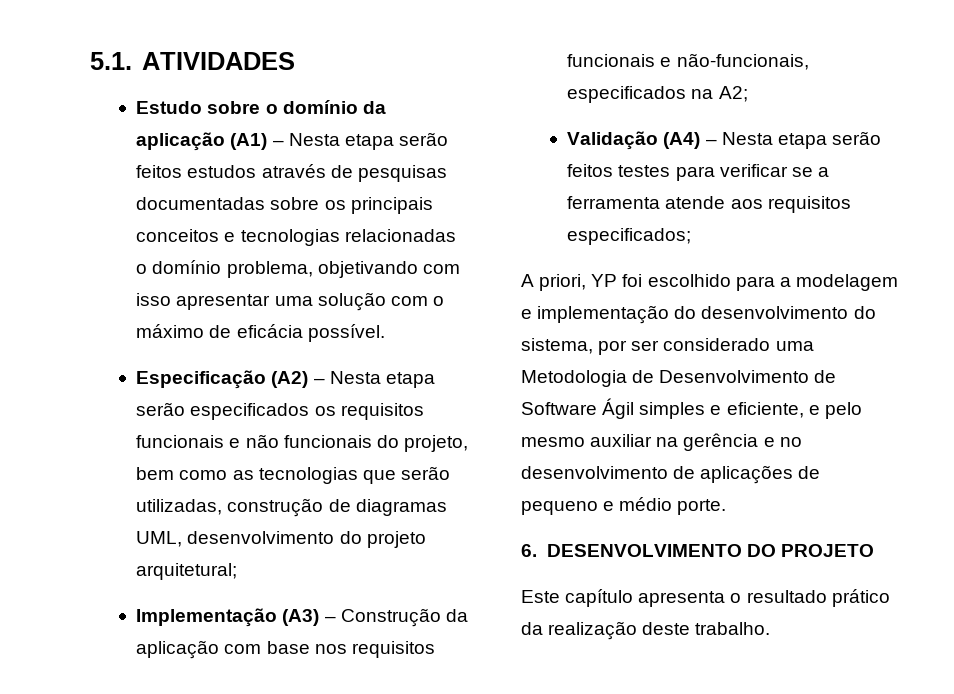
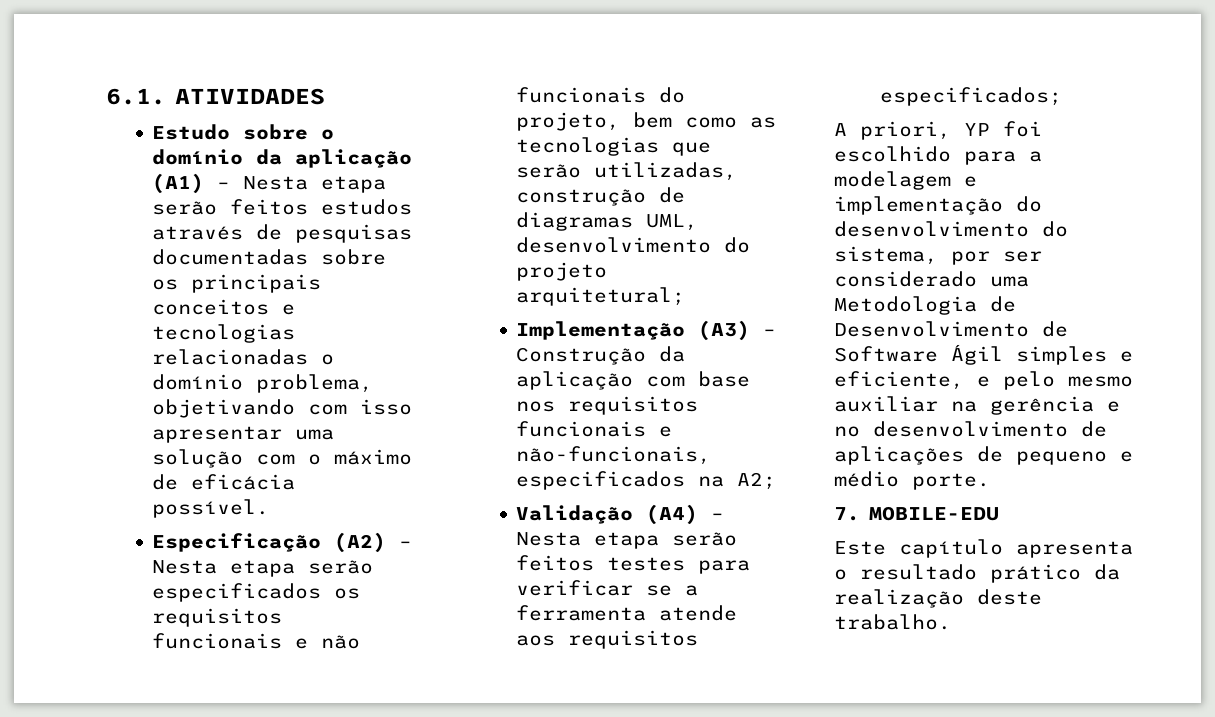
[90,52,132,70] 5.1. -> [106,88,166,105] 6.1.
[521,544,874,557] 6. DESENVOLVIMENTO DO PROJETO -> [834,506,1000,521] 7. MOBILE-EDU

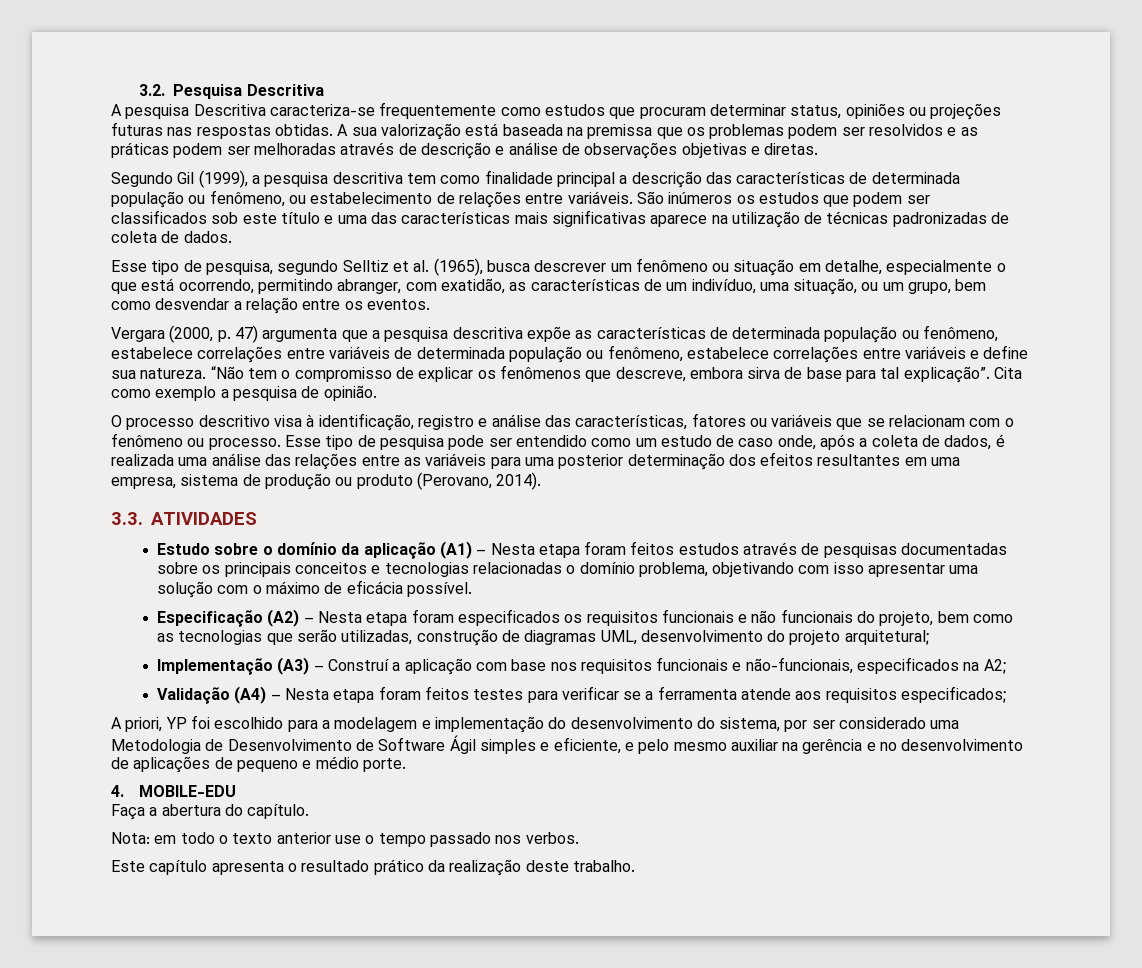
[106,88,166,105] 6.1. -> [139,84,324,99] [111,102,1002,120] [111,122,978,140] [111,142,819,159] [111,170,960,188] [111,190,930,208] [111,210,1010,228] [111,231,232,243] [111,258,1006,276] [111,278,987,295] [111,297,430,314] [111,325,999,343] [111,345,1029,363] [111,365,1023,383] [111,385,377,401] [111,413,1014,431] [111,433,1005,450] [111,452,961,470] [111,472,542,490] [111,512,143,525] 3.2. Pesquisa Descritiva // A pesquisa Descritiva caracteriza-se frequentemente como estudos que procuram determinar status, opiniões ou projeções futuras nas respostas obtidas. A sua valorização está baseada na premissa que os problemas podem ser resolvidos e as práticas podem ser melhoradas através de descrição e análise de observações objetivas e diretas. // Segundo Gil (1999), a pesquisa descritiva tem como finalidade principal a descrição das características de determinada população ou fenômeno, ou estabelecimento de relações entre variáveis. São inúmeros os estudos que podem ser classificados sob este título e uma das características mais significativas aparece na utilização de técnicas padronizadas de coleta de dados. // Esse tipo de pesquisa, segundo Selltiz et al. (1965), busca descrever um fenômeno ou situação em detalhe, especialmente o que está ocorrendo, permitindo abranger, com exatidão, as características de um indivíduo, uma situação, ou um grupo, bem como desvendar a relação entre os eventos. // Vergara (2000, p. 47) argumenta que a pesquisa descritiva expõe as características de determinada população ou fenômeno, estabelece correlações entre variáveis de determinada população ou fenômeno, estabelece correlações entre variáveis e define sua natureza. “Não tem o compromisso de explicar os fenômenos que descreve, embora sirva de base para tal explicação”. Cita como exemplo a pesquisa de opinião. // O processo descritivo visa à identificação, registro e análise das características, fatores ou variáveis que se relacionam com o fenômeno ou processo. Esse tipo de pesquisa pode ser entendido como um estudo de caso onde, após a coleta de dados, é realizada uma análise das relações entre as variáveis para uma posterior determinação dos efeitos resultantes em uma empresa, sistema de produção ou produto (Perovano, 2014). // 3.3.
[152,201,218,215] serão -> [584,541,627,555] foram
[308,560,374,574] serão -> [411,609,454,623] foram
[516,346,686,365] Construção da -> [327,659,401,671] Construí a
[672,532,738,546] serão -> [378,686,421,700] foram
[834,507,860,521] 7. -> [111,785,124,797] 4.
(1000, 513) none -> [111,804,310,820] [111,832,579,847] // Faça a abertura do capítulo. // Nota: em todo o texto anterior use o tempo passado nos verbos.

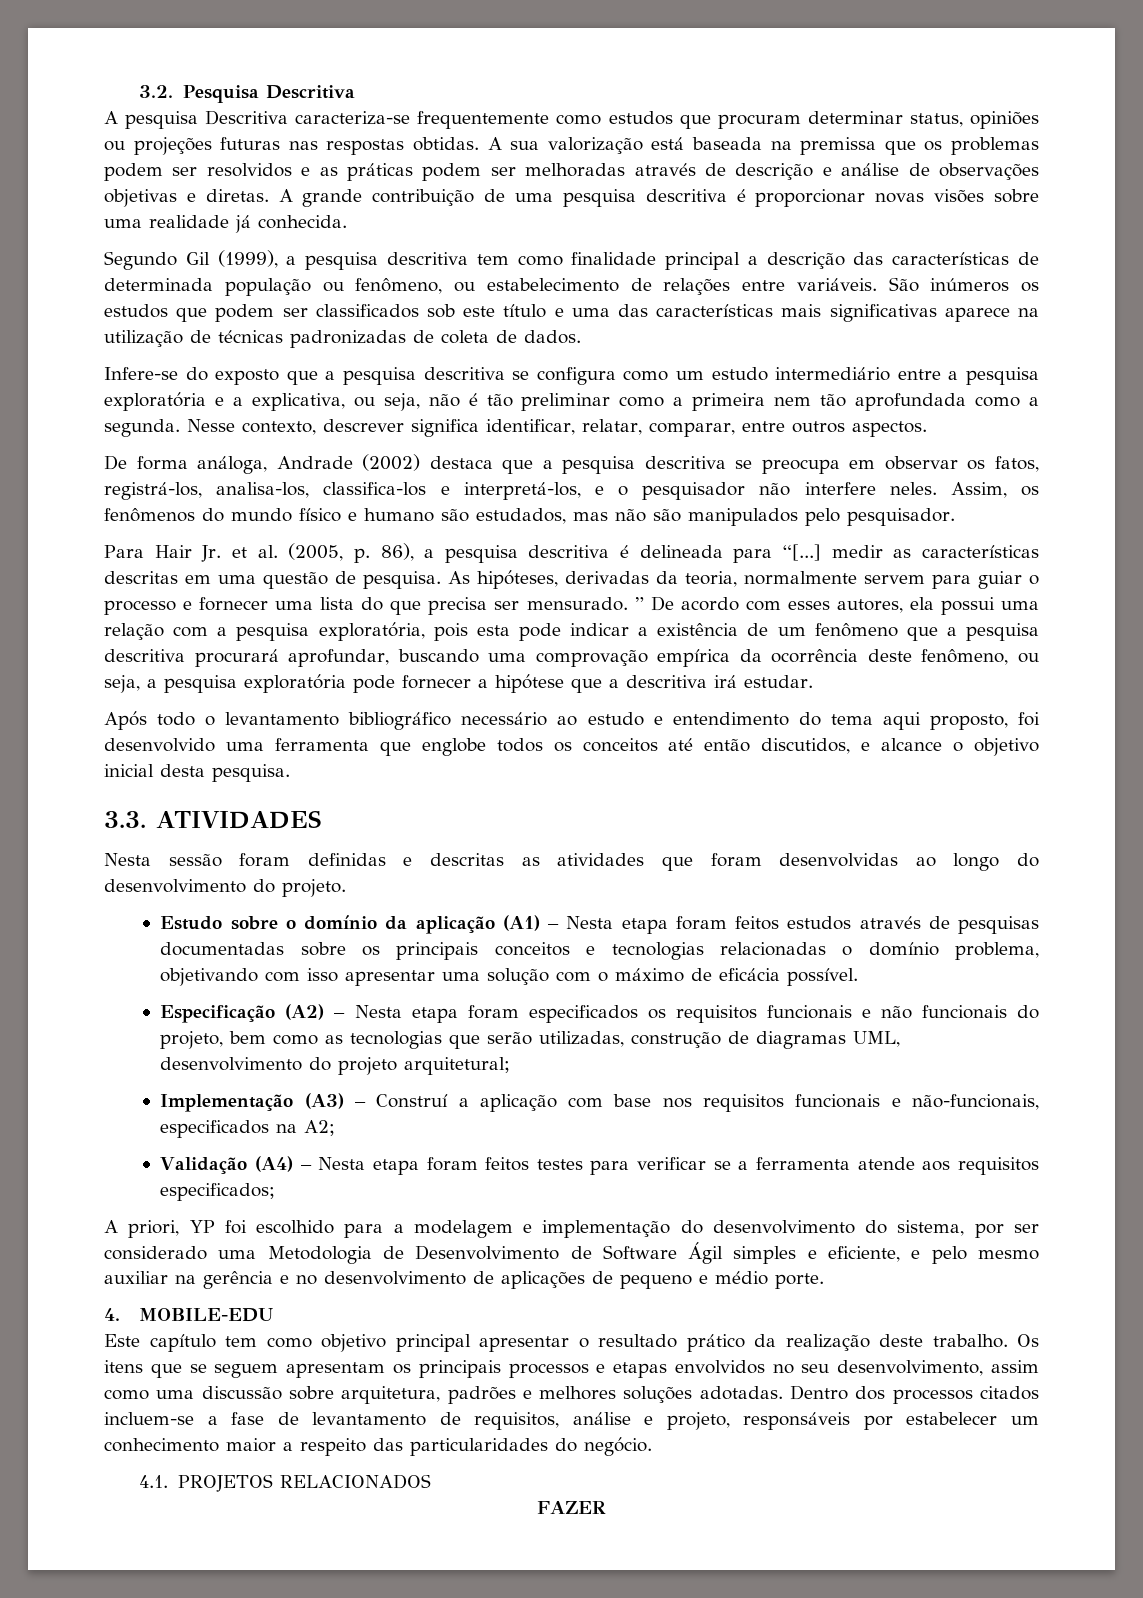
(819, 149) none -> [278,189,1039,207] [104,215,347,233] A grande contribuição de uma pesquisa descritiva é proporcionar novas visões sobre uma realidade já conhecida.
[111,258,1006,276] [111,278,987,295] [111,297,430,314] [111,325,999,343] [111,345,1029,363] [111,365,1023,383] [111,385,377,401] [111,413,1014,431] [111,433,1005,450] [111,452,961,470] [111,472,542,490] [111,512,257,525] Esse tipo de pesquisa, segundo Selltiz et al. (1965), busca descrever um fenômeno ou situação em detalhe, especialmente o que está ocorrendo, permitindo abranger, com exatidão, as características de um indivíduo, uma situação, ou um grupo, bem como desvendar a relação entre os eventos. // Vergara (2000, p. 47) argumenta que a pesquisa descritiva expõe as características de determinada população ou fenômeno, estabelece correlações entre variáveis de determinada população ou fenômeno, estabelece correlações entre variáveis e define sua natureza. “Não tem o compromisso de explicar os fenômenos que descreve, embora sirva de base para tal explicação”. Cita como exemplo a pesquisa de opinião. // O processo descritivo visa à identificação, registro e análise das características, fatores ou variáveis que se relacionam com o fenômeno ou processo. Esse tipo de pesquisa pode ser entendido como um estudo de caso onde, após a coleta de dados, é realizada uma análise das relações entre as variáveis para uma posterior determinação dos efeitos resultantes em uma empresa, sistema de produção ou produto (Perovano, 2014). // 3.3. ATIVIDADES -> [104,367,1040,385] [104,392,1040,411] [104,419,927,437] [104,454,1039,474] [104,482,1039,500] [104,508,955,526] [104,543,1039,563] [104,570,1039,589] [104,596,1039,615] [104,622,1039,641] [104,649,1039,667] [104,674,813,693] [104,711,1040,730] [104,738,1040,756] [104,764,290,782] [104,810,322,829] [104,853,1040,871] [104,879,346,897] Infere-se do exposto que a pesquisa descritiva se configura como um estudo intermediário entre a pesquisa exploratória e a explicativa, ou seja, não é tão preliminar como a primeira nem tão aprofundada como a segunda. Nesse contexto, descrever significa identificar, relatar, comparar, entre outros aspectos. // De forma análoga, Andrade (2002) destaca que a pesquisa descritiva se preocupa em observar os fatos, registrá-los, analisa-los, classifica-los e interpretá-los, e o pesquisador não interfere neles. Assim, os fenômenos do mundo físico e humano são estudados, mas não são manipulados pelo pesquisador. // Para Hair Jr. et al. (2005, p. 86), a pesquisa descritiva é delineada para “[...] medir as características descritas em uma questão de pesquisa. As hipóteses, derivadas da teoria, normalmente servem para guiar o processo e fornecer uma lista do que precisa ser mensurado. ” De acordo com esses autores, ela possui uma relação com a pesquisa exploratória, pois esta pode indicar a existência de um fenômeno que a pesquisa descritiva procurará aprofundar, buscando uma comprovação empírica da ocorrência deste fenômeno, ou seja, a pesquisa exploratória pode fornecer a hipótese que a descritiva irá estudar. // Após todo o levantamento bibliográfico necessário ao estudo e entendimento do tema aqui proposto, foi desenvolvido uma ferramenta que englobe todos os conceitos até então discutidos, e alcance o objetivo inicial desta pesquisa. // 3.3. ATIVIDADES // Nesta sessão foram definidas e descritas as atividades que foram desenvolvidas ao longo do desenvolvimento do projeto.
[111,804,310,820] [111,832,579,847] [111,860,284,875] Faça a abertura do capítulo. // Nota: em todo o texto anterior use o tempo passado nos verbos. // Este capítulo apresenta -> [104,1334,569,1352] Este capítulo tem como objetivo principal apresentar
(635, 866) none -> [1017,1334,1039,1347] [104,1360,1039,1378] [104,1385,1039,1404] [104,1412,1039,1430] [104,1437,652,1456] [139,1474,431,1492] [537,1501,607,1514] Os itens que se seguem apresentam os principais processos e etapas envolvidos no seu desenvolvimento, assim como uma discussão sobre arquitetura, padrões e melhores soluções adotadas. Dentro dos processos citados incluem-se a fase de levantamento de requisitos, análise e projeto, responsáveis por estabelecer um conhecimento maior a respeito das particularidades do negócio. // 4.1. PROJETOS RELACIONADOS // FAZER

